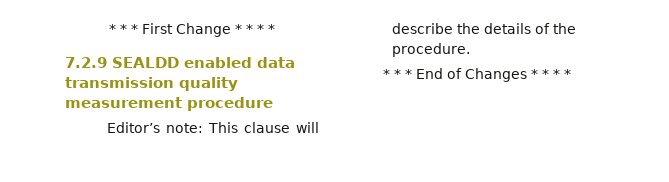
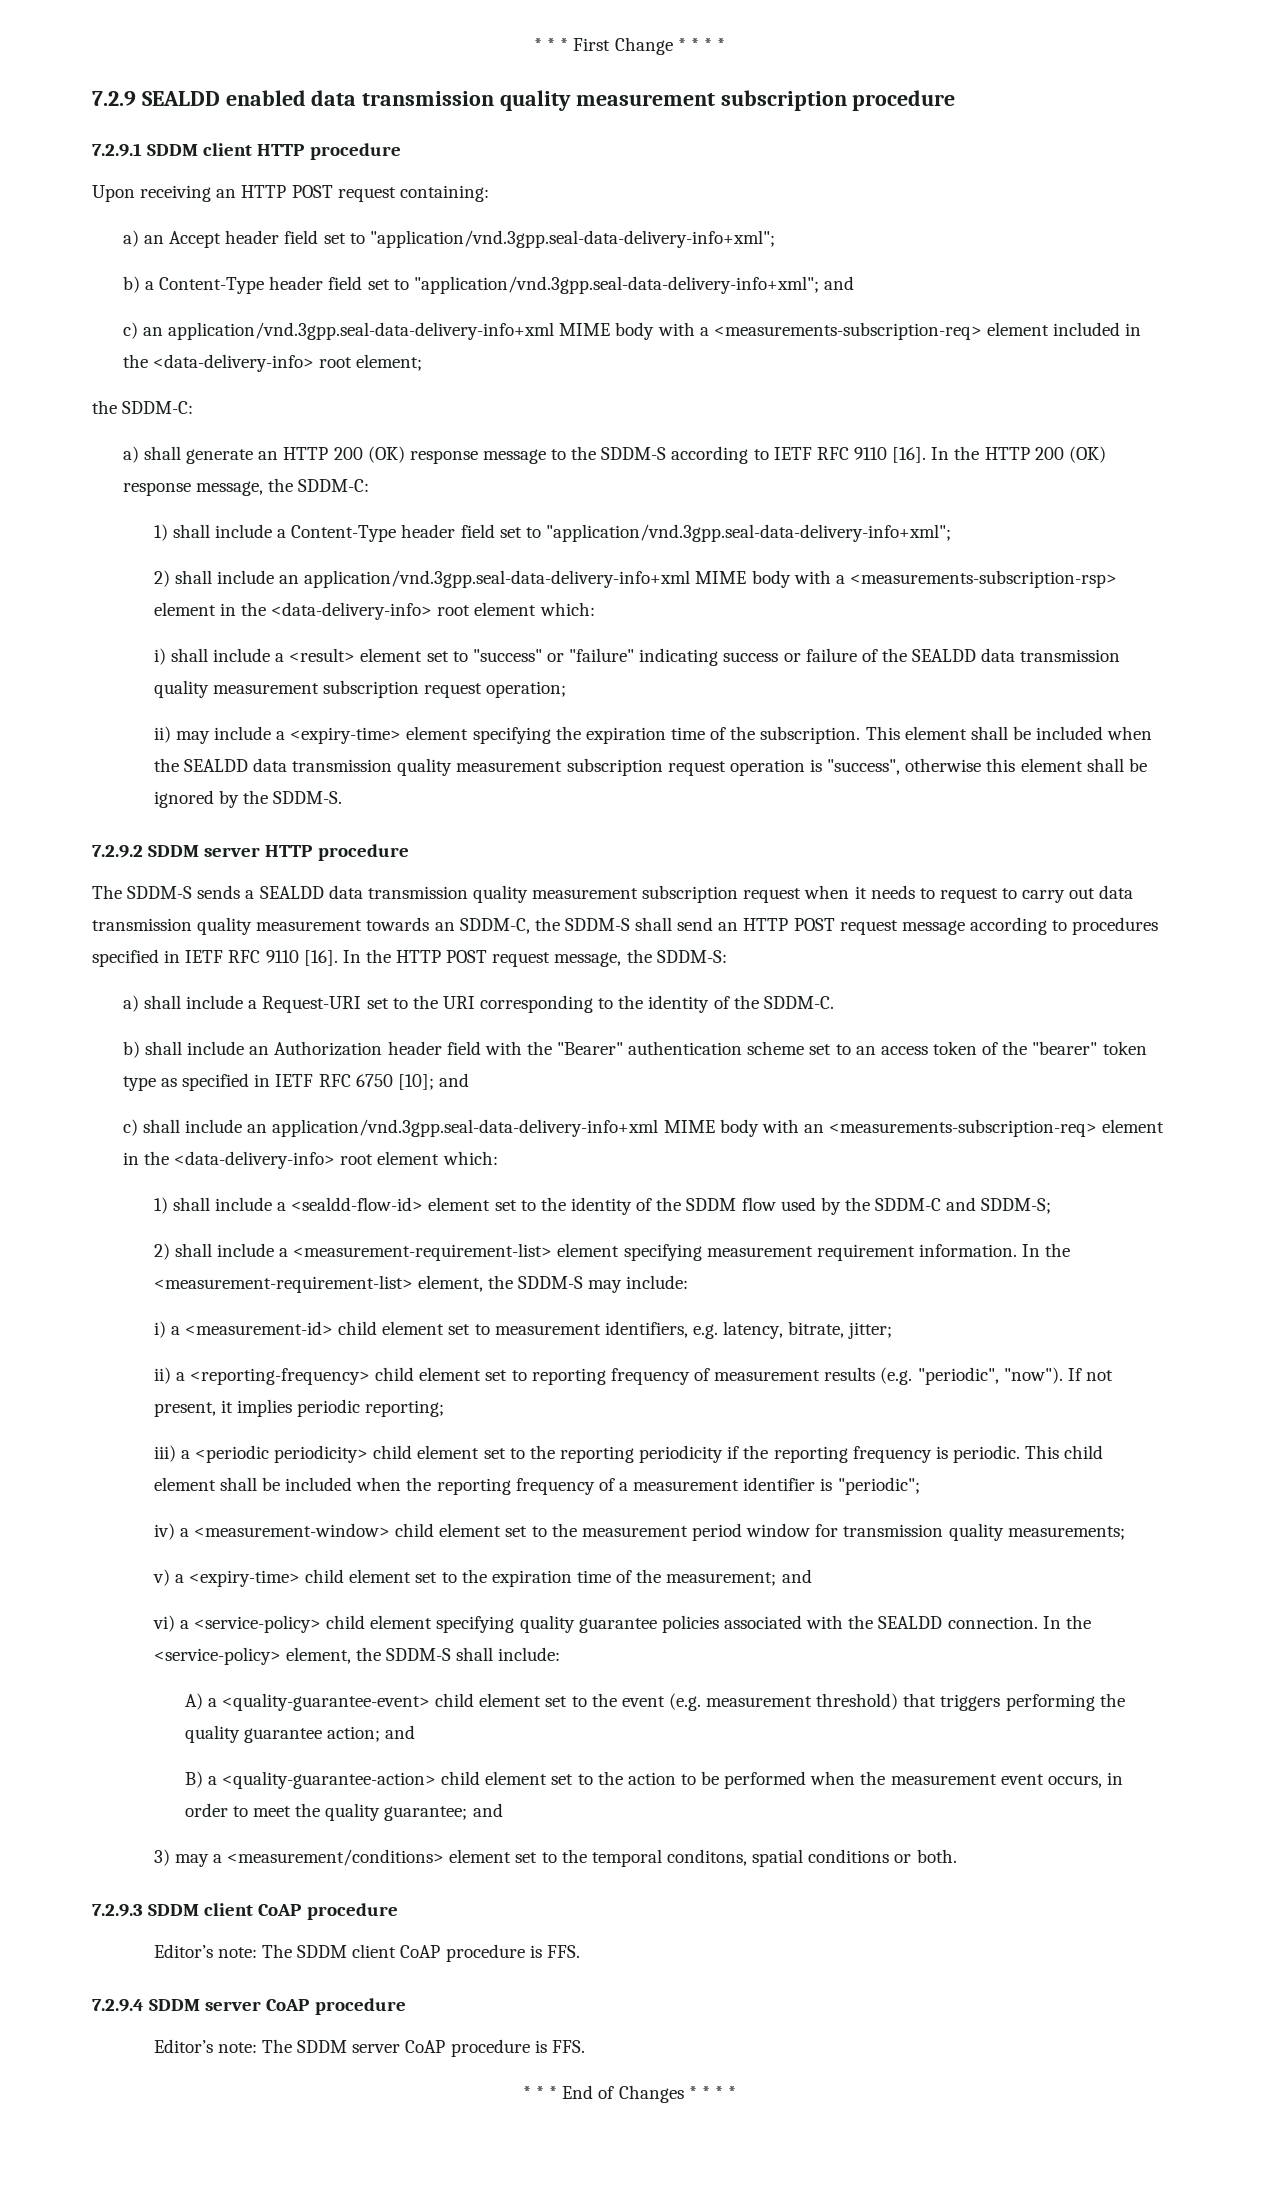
[187,97,273,111] [106,122,319,133] [391,23,576,34] [391,43,470,57] procedure // Editor’s note: This clause will describe the details of the procedure. -> [720,90,956,111] [92,143,401,160] [92,185,489,202] [122,230,775,248] [122,276,854,294] [122,322,1142,340] [122,354,423,372] [92,400,194,414] [122,446,1106,464] [122,478,370,496] [153,524,951,542] [153,570,1117,588] [153,602,595,620] [153,648,1121,666] [153,680,567,698] [153,726,1153,744] [153,758,1147,776] [153,790,343,808] [92,844,409,861] [92,885,1134,903] [92,917,1159,935] [92,949,727,967] [122,995,834,1013] [122,1041,1147,1058] [122,1073,469,1091] [122,1119,1165,1137] [122,1151,498,1169] [153,1197,1052,1215] [153,1243,1071,1261] [153,1275,689,1293] [153,1321,893,1339] [153,1367,1113,1385] [153,1399,445,1417] [153,1445,1104,1463] [153,1477,920,1495] [153,1523,1125,1541] [152,1569,812,1587] [152,1615,1091,1633] [153,1647,561,1665] [184,1693,1125,1711] [184,1725,416,1743] [184,1771,1123,1789] [184,1803,503,1821] [153,1849,957,1867] [92,1903,398,1920] [153,1944,580,1962] [92,1998,406,2015] [153,2039,585,2057] subscription procedure // 7.2.9.1 SDDM client HTTP procedure // Upon receiving an HTTP POST request containing: // a) an Accept header field set to "application/vnd.3gpp.seal-data-delivery-info+xml"; // b) a Content-Type header field set to "application/vnd.3gpp.seal-data-delivery-info+xml"; and // c) an application/vnd.3gpp.seal-data-delivery-info+xml MIME body with a <measurements-subscription-req> element included in the <data-delivery-info> root element; // the SDDM-C: // a) shall generate an HTTP 200 (OK) response message to the SDDM-S according to IETF RFC 9110 [16]. In the HTTP 200 (OK) response message, the SDDM-C: // 1) shall include a Content-Type header field set to "application/vnd.3gpp.seal-data-delivery-info+xml"; // 2) shall include an application/vnd.3gpp.seal-data-delivery-info+xml MIME body with a <measurements-subscription-rsp> element in the <data-delivery-info> root element which: // i) shall include a <result> element set to "success" or "failure" indicating success or failure of the SEALDD data transmission quality measurement subscription request operation; // ii) may include a <expiry-time> element specifying the expiration time of the subscription. This element shall be included when the SEALDD data transmission quality measurement subscription request operation is "success", otherwise this element shall be ignored by the SDDM-S. // 7.2.9.2 SDDM server HTTP procedure // The SDDM-S sends a SEALDD data transmission quality measurement subscription request when it needs to request to carry out data transmission quality measurement towards an SDDM-C, the SDDM-S shall send an HTTP POST request message according to procedures specified in IETF RFC 9110 [16]. In the HTTP POST request message, the SDDM-S: // a) shall include a Request-URI set to the URI corresponding to the identity of the SDDM-C. // b) shall include an Authorization header field with the "Bearer" authentication scheme set to an access token of the "bearer" token type as specified in IETF RFC 6750 [10]; and // c) shall include an application/vnd.3gpp.seal-data-delivery-info+xml MIME body with an <measurements-subscription-req> element in the <data-delivery-info> root element which: // 1) shall include a <sealdd-flow-id> element set to the identity of the SDDM flow used by the SDDM-C and SDDM-S; // 2) shall include a <measurement-requirement-list> element specifying measurement requirement information. In the <measurement-requirement-list> element, the SDDM-S may include: // i) a <measurement-id> child element set to measurement identifiers, e.g. latency, bitrate, jitter; // ii) a <reporting-frequency> child element set to reporting frequency of measurement results (e.g. "periodic", "now"). If not present, it implies periodic reporting; // iii) a <periodic periodicity> child element set to the reporting periodicity if the reporting frequency is periodic. This child element shall be included when the reporting frequency of a measurement identifier is "periodic"; // iv) a <measurement-window> child element set to the measurement period window for transmission quality measurements; // v) a <expiry-time> child element set to the expiration time of the measurement; and // vi) a <service-policy> child element specifying quality guarantee policies associated with the SEALDD connection. In the <service-policy> element, the SDDM-S shall include: // A) a <quality-guarantee-event> child element set to the event (e.g. measurement threshold) that triggers performing the quality guarantee action; and // B) a <quality-guarantee-action> child element set to the action to be performed when the measurement event occurs, in order to meet the quality guarantee; and // 3) may a <measurement/conditions> element set to the temporal conditons, spatial conditions or both. // 7.2.9.3 SDDM client CoAP procedure // Editor’s note: The SDDM client CoAP procedure is FFS. // 7.2.9.4 SDDM server CoAP procedure // Editor’s note: The SDDM server CoAP procedure is FFS.

